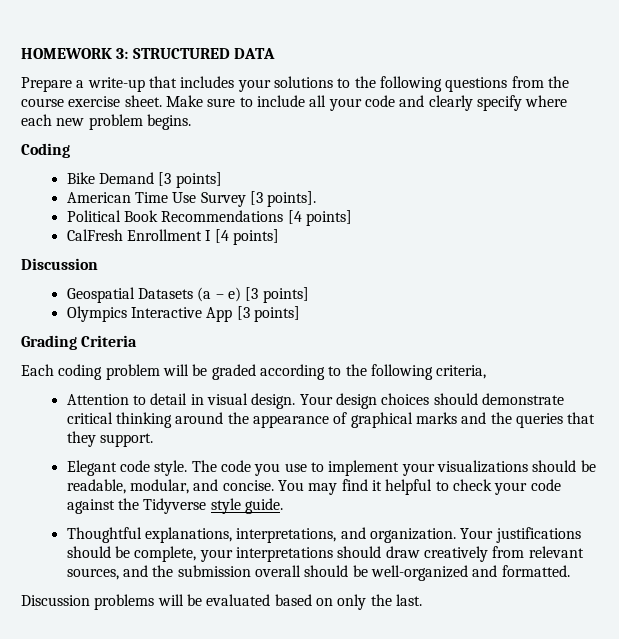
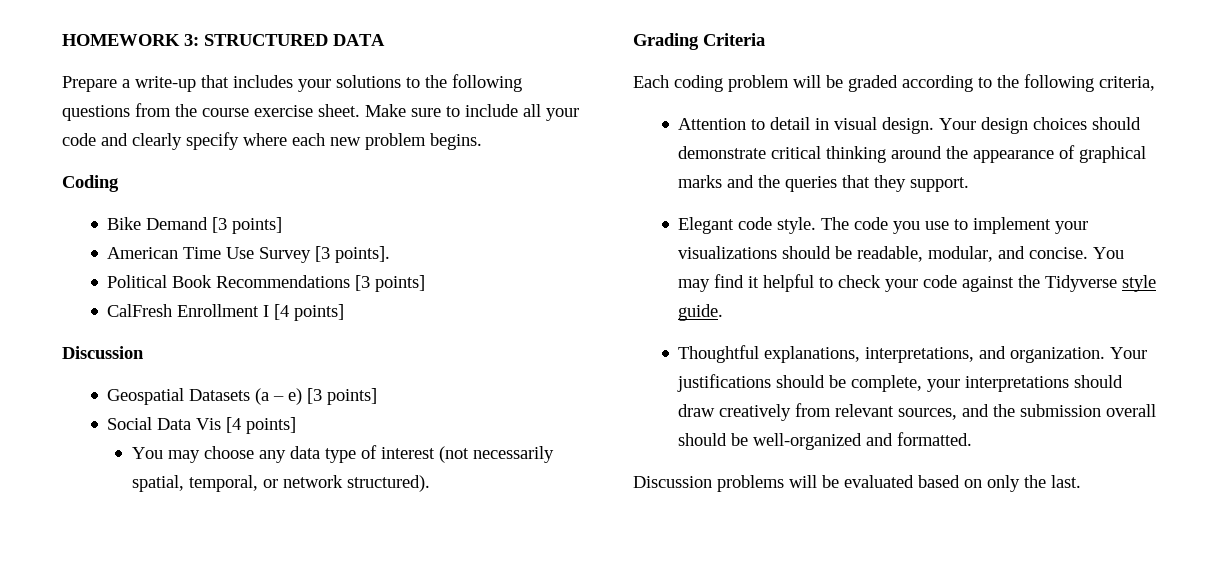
[287,210,302,224] [4 -> [355,275,371,291] [3
[66,306,301,322] Olympics Interactive App [3 points] -> [107,417,297,434] [131,445,554,463] [131,475,430,492] Social Data Vis [4 points] // You may choose any data type of interest (not necessarily spatial, temporal, or network structured).

